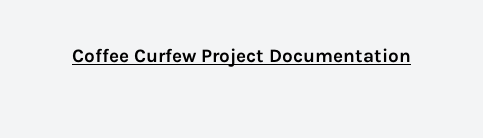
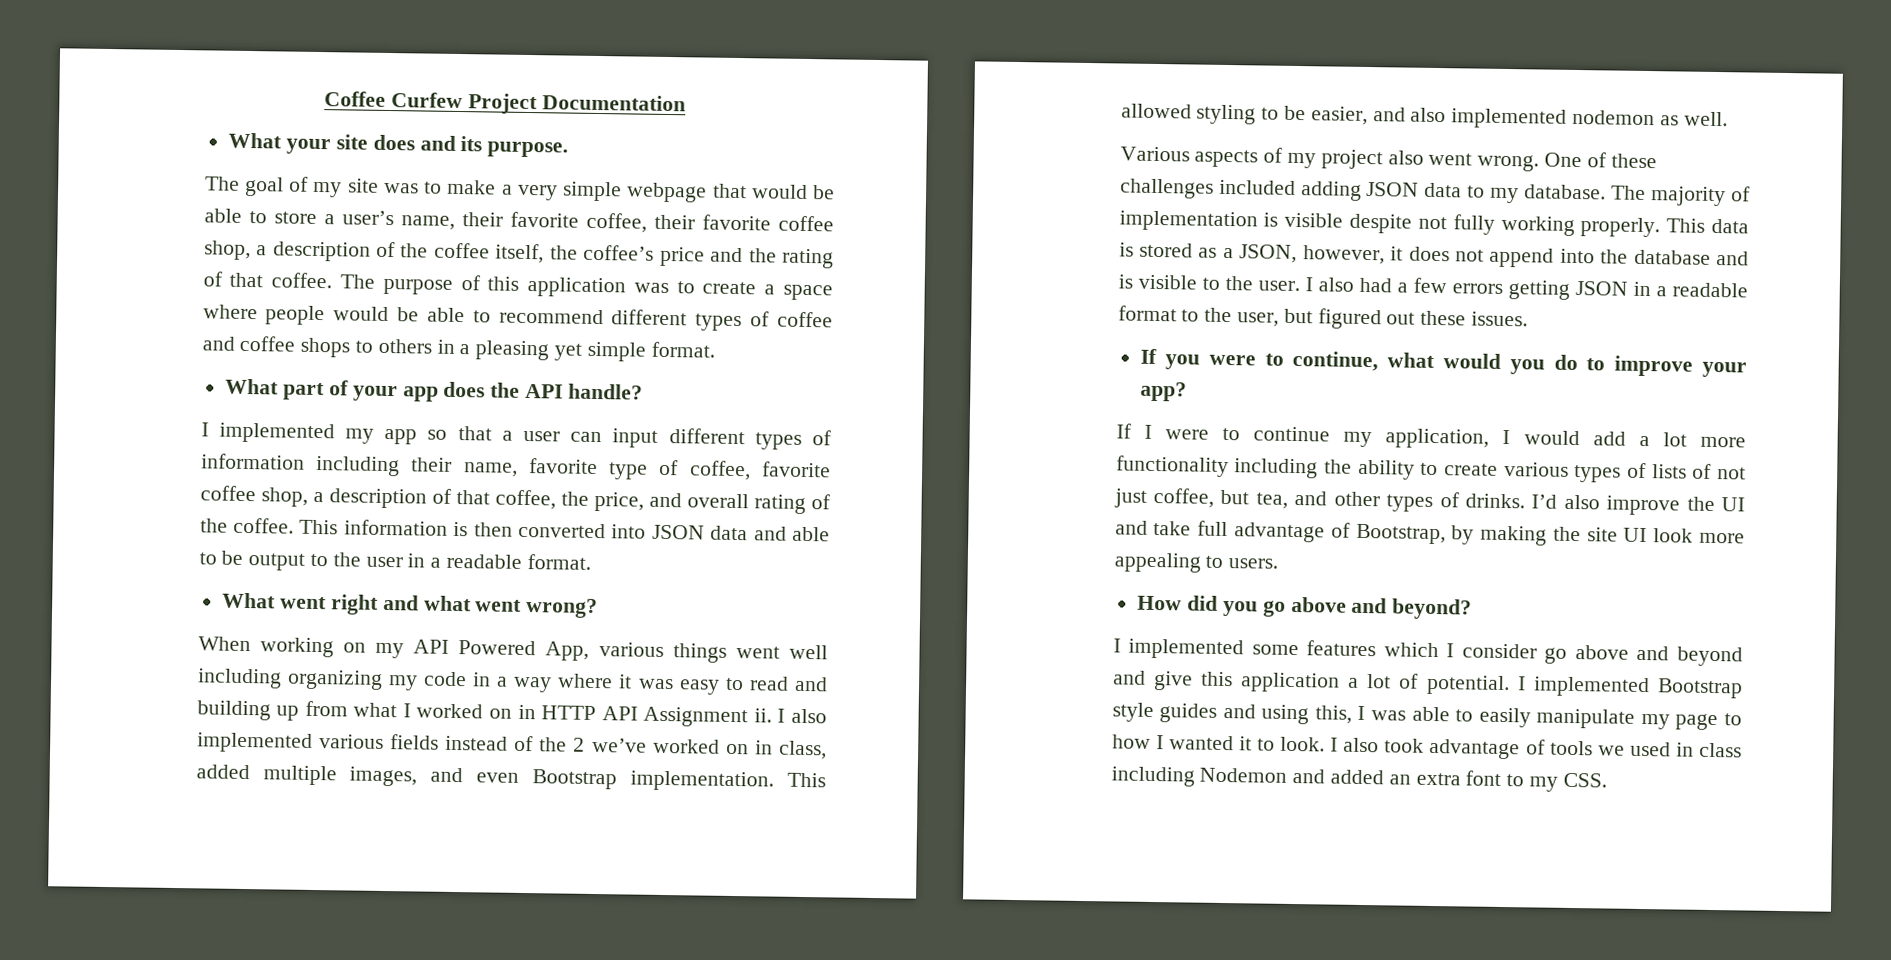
(412, 55) none -> [228,132,569,158] [204,176,835,203] [203,208,834,233] [203,240,835,269] [202,271,833,301] [202,304,833,332] [201,335,715,362] [225,378,643,402] [200,422,832,450] [200,453,831,481] [199,485,831,514] [199,517,831,542] [198,550,591,571] [222,592,599,619] [197,636,828,663] [196,668,828,695] [196,700,827,728] [196,732,827,760] [195,764,826,792] [1120,103,1728,129] [1119,146,1657,172] [1119,178,1751,207] [1118,210,1749,238] [1118,242,1749,268] [1117,274,1748,300] [1117,305,1529,330] [1140,348,1747,378] [1140,381,1188,402] [1115,423,1746,449] [1115,455,1746,483] [1113,487,1745,516] [1114,520,1745,546] [1113,552,1279,573] [1137,595,1473,620] [1112,638,1743,667] [1112,670,1743,699] [1111,702,1742,731] [1111,734,1742,760] [1110,766,1607,792] // What your site does and its purpose. // The goal of my site was to make a very simple webpage that would be able to store a user’s name, their favorite coffee, their favorite coffee shop, a description of the coffee itself, the coffee’s price and the rating of that coffee. The purpose of this application was to create a space where people would be able to recommend different types of coffee and coffee shops to others in a pleasing yet simple format. // What part of your app does the API handle? // I implemented my app so that a user can input different types of information including their name, favorite type of coffee, favorite coffee shop, a description of that coffee, the price, and overall rating of the coffee. This information is then converted into JSON data and able to be output to the user in a readable format. // What went right and what went wrong? // When working on my API Powered App, various things went well including organizing my code in a way where it was easy to read and building up from what I worked on in HTTP API Assignment ii. I also implemented various fields instead of the 2 we’ve worked on in class, added multiple images, and even Bootstrap implementation. This allowed styling to be easier, and also implemented nodemon as well. // Various aspects of my project also went wrong. One of these challenges included adding JSON data to my database. The majority of implementation is visible despite not fully working properly. This data is stored as a JSON, however, it does not append into the database and is visible to the user. I also had a few errors getting JSON in a readable format to the user, but figured out these issues. // If you were to continue, what would you do to improve your app? // If I were to continue my application, I would add a lot more functionality including the ability to create various types of lists of not just coffee, but tea, and other types of drinks. I’d also improve the UI and take full advantage of Bootstrap, by making the site UI look more appealing to users. // How did you go above and beyond? // I implemented some features which I consider go above and beyond and give this application a lot of potential. I implemented Bootstrap style guides and using this, I was able to easily manipulate my page to how I wanted it to look. I also took advantage of tools we used in class including Nodemon and added an extra font to my CSS.

